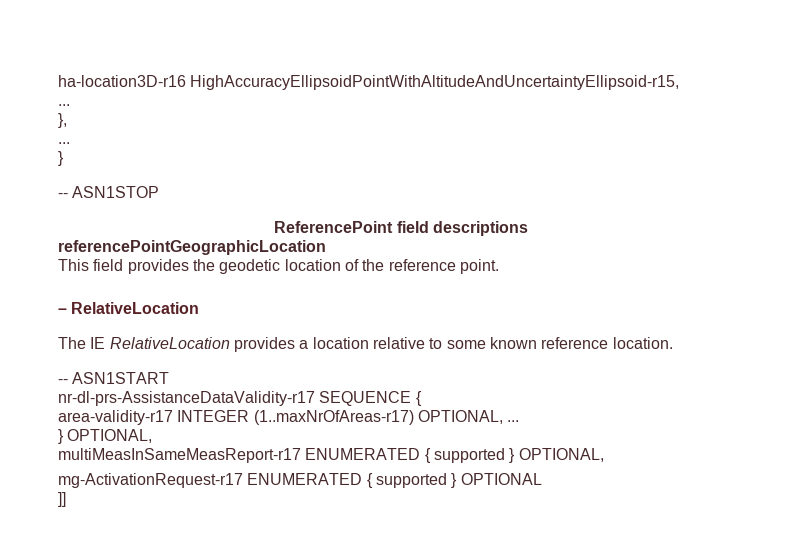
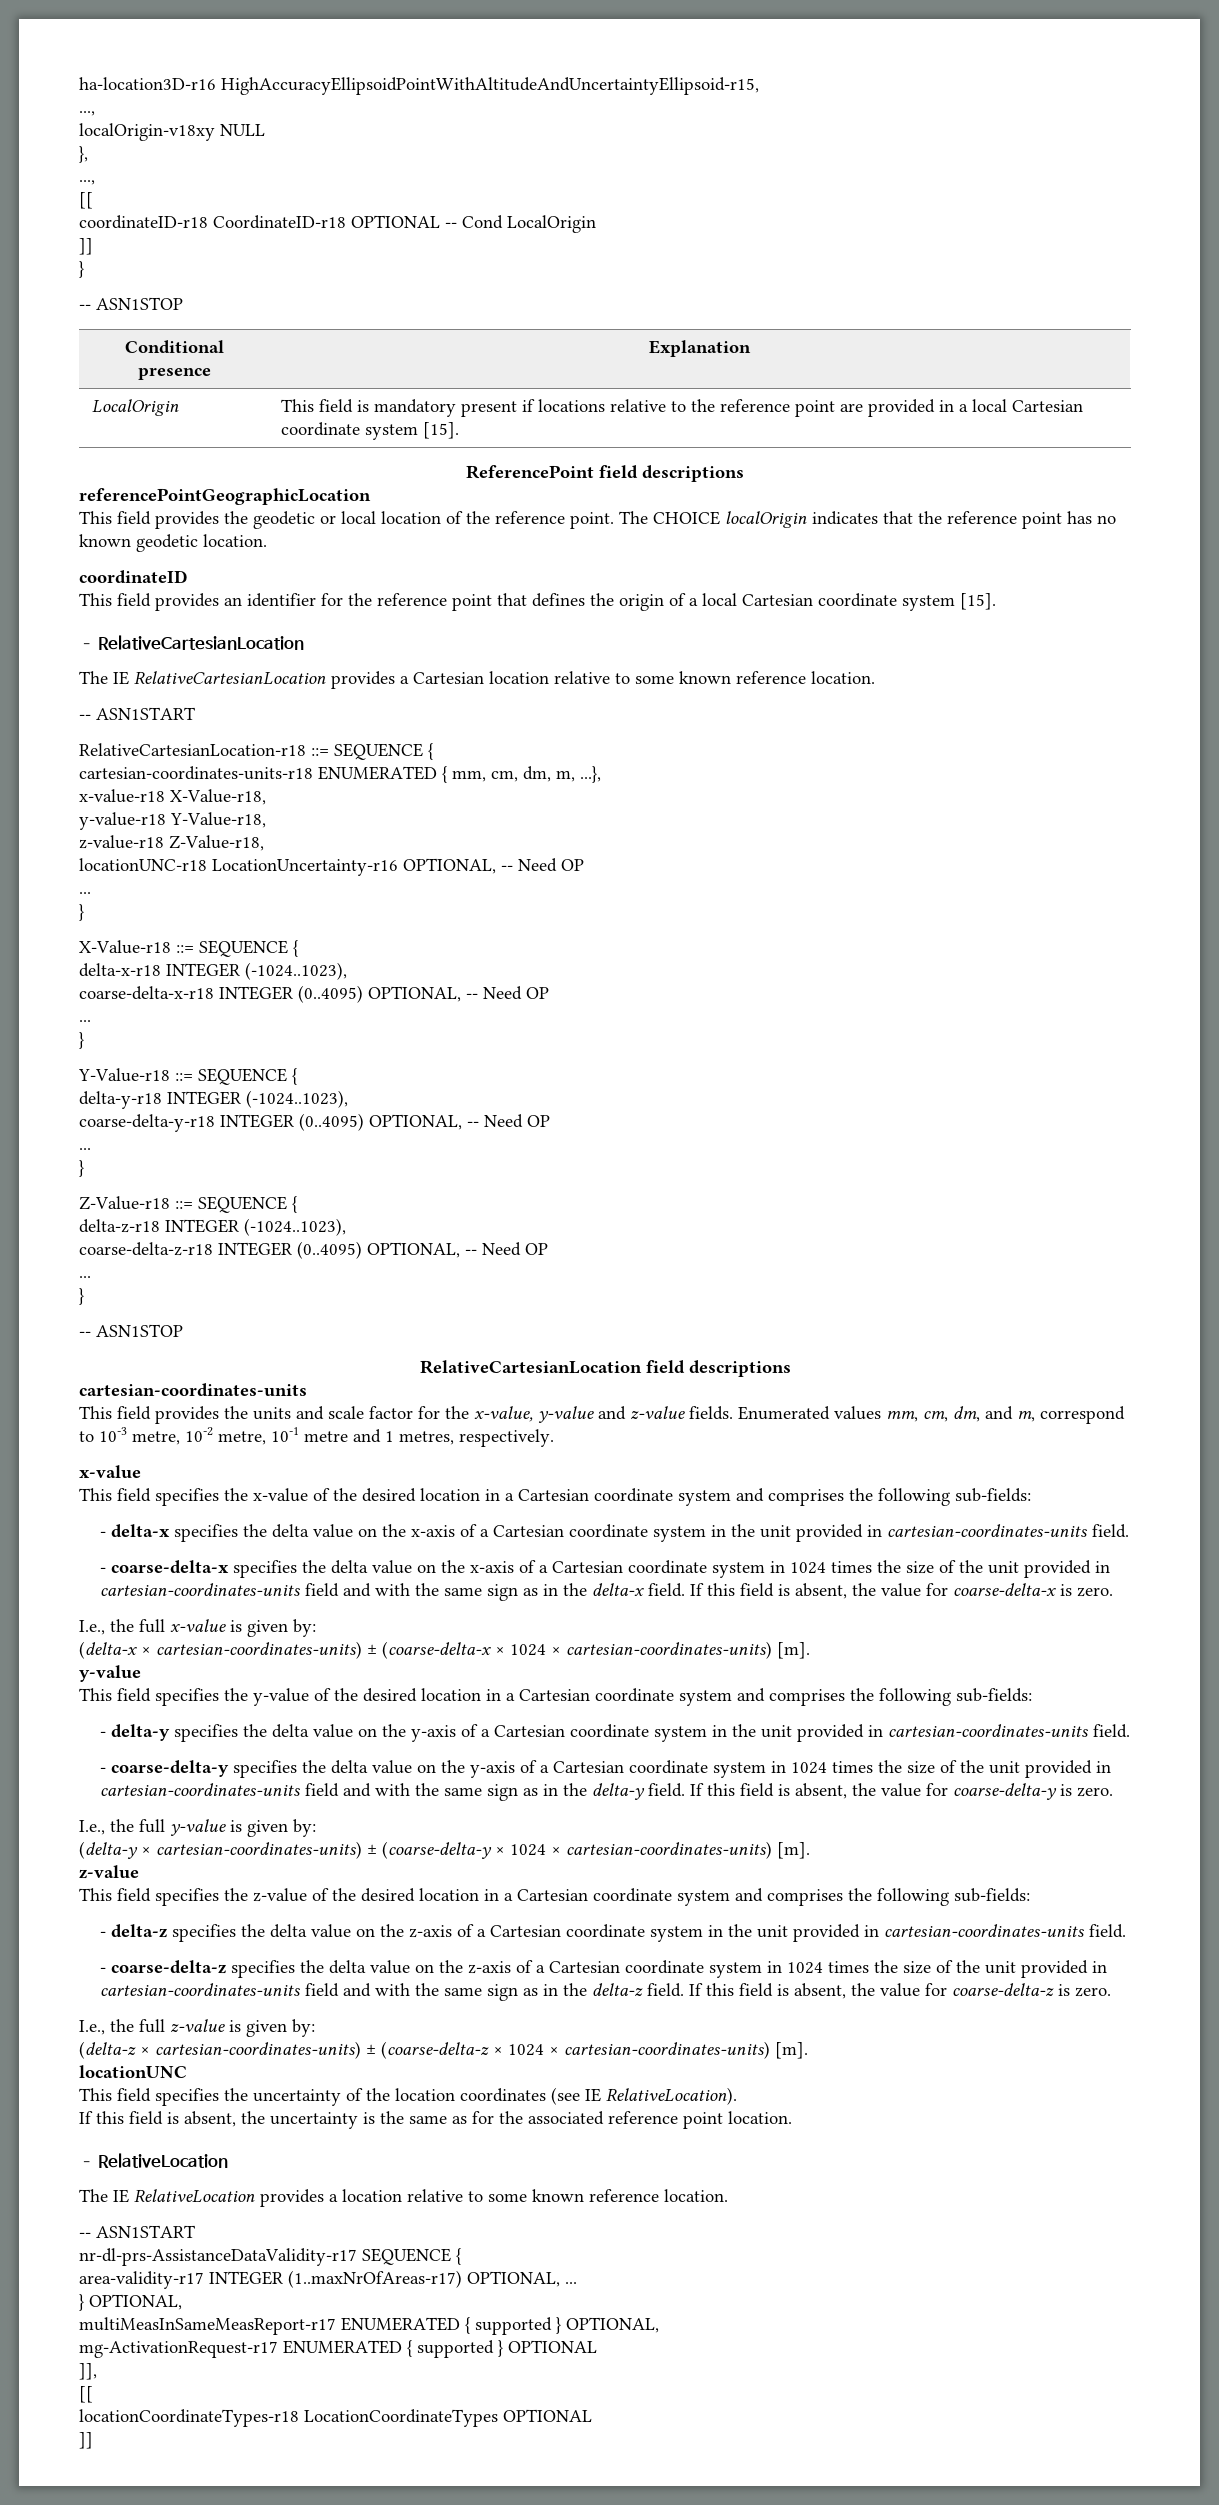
[58,104,70,106] [58,113,67,128] [58,142,70,144] [58,151,64,166] [58,186,160,198] ... // }, // ... // } // -- ASN1STOP -> [79,111,95,116] [79,123,265,141] [79,146,88,163] [79,180,95,185] [79,192,93,209] [79,215,596,233] [79,238,93,255] [79,261,84,278] [79,297,183,310] [124,340,224,354] [137,367,211,380] [649,340,752,357] [92,399,180,416] [281,399,1084,417] [281,422,460,440] ..., // localOrigin-v18xy NULL // }, // ..., // [[ // coordinateID-r18 CoordinateID-r18 OPTIONAL -- Cond LocalOrigin // ]] // } // -- ASN1STOP // Conditional presence | Explanation // LocalOrigin | This field is mandatory present if locations relative to the reference point are provided in a local Cartesian coordinate system [15].
(281, 266) none -> [320,511,376,524] or local
(499, 266) none -> [619,511,1116,529] [79,534,267,552] [79,570,188,584] [79,593,996,611] [79,635,305,650] [79,671,875,689] [79,707,195,720] [79,743,433,760] [79,766,601,783] [79,789,266,805] [79,812,266,830] [79,835,264,851] [79,858,584,876] [79,892,91,894] [79,904,84,921] [79,940,298,957] [79,962,347,980] [79,985,549,1003] [79,1020,91,1022] [79,1032,84,1049] [78,1068,297,1085] [79,1090,348,1109] [79,1113,550,1132] [79,1148,91,1150] [79,1160,84,1177] [79,1196,297,1213] [79,1218,346,1236] [79,1241,548,1259] [79,1276,91,1278] [79,1288,84,1305] [79,1324,183,1337] [419,1360,791,1377] [79,1383,307,1397] [79,1406,1125,1424] [79,1427,554,1447] [79,1465,141,1479] [79,1488,1031,1506] [99,1524,1129,1542] [99,1560,1110,1578] [99,1583,1113,1601] [79,1619,316,1637] [79,1641,810,1659] [79,1665,141,1682] [79,1688,1032,1706] [99,1724,1130,1742] [99,1760,1111,1778] [99,1783,1113,1801] [79,1819,316,1837] [79,1841,810,1859] [79,1865,139,1879] [79,1888,1030,1906] [99,1924,1126,1942] [99,1960,1107,1978] [99,1983,1111,2001] [79,2019,315,2037] [79,2041,808,2059] [79,2065,187,2078] [79,2087,737,2106] [79,2111,792,2129] The CHOICE localOrigin indicates that the reference point has no known geodetic location. // coordinateID // This field provides an identifier for the reference point that defines the origin of a local Cartesian coordinate system [15]. // – RelativeCartesianLocation // The IE RelativeCartesianLocation provides a Cartesian location relative to some known reference location. // -- ASN1START // RelativeCartesianLocation-r18 ::= SEQUENCE { // cartesian-coordinates-units-r18 ENUMERATED { mm, cm, dm, m, ...}, // x-value-r18 X-Value-r18, // y-value-r18 Y-Value-r18, // z-value-r18 Z-Value-r18, // locationUNC-r18 LocationUncertainty-r16 OPTIONAL, -- Need OP // ... // } // X-Value-r18 ::= SEQUENCE { // delta-x-r18 INTEGER (-1024..1023), // coarse-delta-x-r18 INTEGER (0..4095) OPTIONAL, -- Need OP // ... // } // Y-Value-r18 ::= SEQUENCE { // delta-y-r18 INTEGER (-1024..1023), // coarse-delta-y-r18 INTEGER (0..4095) OPTIONAL, -- Need OP // ... // } // Z-Value-r18 ::= SEQUENCE { // delta-z-r18 INTEGER (-1024..1023), // coarse-delta-z-r18 INTEGER (0..4095) OPTIONAL, -- Need OP // ... // } // -- ASN1STOP // RelativeCartesianLocation field descriptions // cartesian-coordinates-units // This field provides the units and scale factor for the x-value, y-value and z-value fields. Enumerated values mm, cm, dm, and m, correspond to 10-3 metre, 10-2 metre, 10-1 metre and 1 metres, respectively. // x-value // This field specifies the x-value of the desired location in a Cartesian coordinate system and comprises the following sub-fields: // - delta-x specifies the delta value on the x-axis of a Cartesian coordinate system in the unit provided in cartesian-coordinates-units field. // - coarse-delta-x specifies the delta value on the x-axis of a Cartesian coordinate system in 1024 times the size of the unit provided in cartesian-coordinates-units field and with the same sign as in the delta-x field. If this field is absent, the value for coarse-delta-x is zero. // I.e., the full x-value is given by: // (delta-x × cartesian-coordinates-units) ± (coarse-delta-x × 1024 × cartesian-coordinates-units) [m]. // y-value // This field specifies the y-value of the desired location in a Cartesian coordinate system and comprises the following sub-fields: // - delta-y specifies the delta value on the y-axis of a Cartesian coordinate system in the unit provided in cartesian-coordinates-units field. // - coarse-delta-y specifies the delta value on the y-axis of a Cartesian coordinate system in 1024 times the size of the unit provided in cartesian-coordinates-units field and with the same sign as in the delta-y field. If this field is absent, the value for coarse-delta-y is zero. // I.e., the full y-value is given by: // (delta-y × cartesian-coordinates-units) ± (coarse-delta-y × 1024 × cartesian-coordinates-units) [m]. // z-value // This field specifies the z-value of the desired location in a Cartesian coordinate system and comprises the following sub-fields: // - delta-z specifies the delta value on the z-axis of a Cartesian coordinate system in the unit provided in cartesian-coordinates-units field. // - coarse-delta-z specifies the delta value on the z-axis of a Cartesian coordinate system in 1024 times the size of the unit provided in cartesian-coordinates-units field and with the same sign as in the delta-z field. If this field is absent, the value for coarse-delta-z is zero. // I.e., the full z-value is given by: // (delta-z × cartesian-coordinates-units) ± (coarse-delta-z × 1024 × cartesian-coordinates-units) [m]. // locationUNC // This field specifies the uncertainty of the location coordinates (see IE RelativeLocation). // If this field is absent, the uncertainty is the same as for the associated reference point location.
(542, 479) none -> [79,2363,97,2380] [79,2386,93,2403] [79,2409,592,2427] // ]], // [[ // locationCoordinateTypes-r18 LocationCoordinateTypes OPTIONAL

